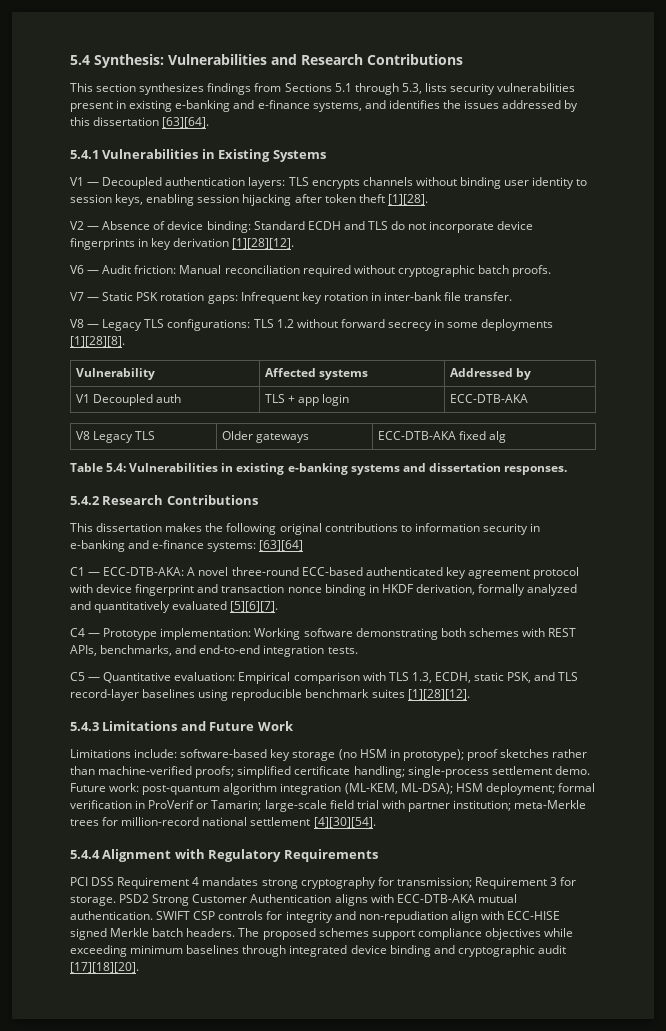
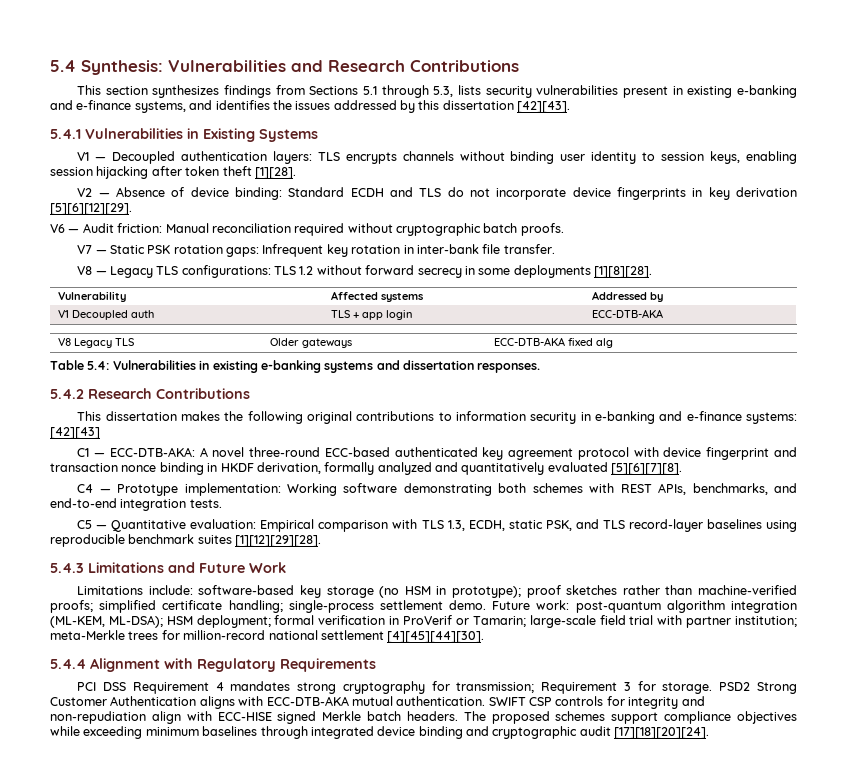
[162,117,210,128] [63][64]. -> [517,101,571,113] [42][43].
[232,238,295,249] [1][28][12]. -> [50,203,132,215] [5][6][12][29].
[70,336,125,347] [1][28][8]. -> [594,266,653,278] [1][8][28].
[259,540,304,551] [63][64] -> [50,427,100,439] [42][43]
[230,601,279,612] [5][6][7]. -> [611,463,683,475] [5][6][7][8].
[407,689,470,700] [1][28][12]. -> [235,535,322,547] [1][12][29][28].
[313,817,376,828] [4][30][54]. -> [387,631,485,643] [4][45][44][30].
[70,962,139,973] [17][18][20]. -> [614,727,710,739] [17][18][20][24].

